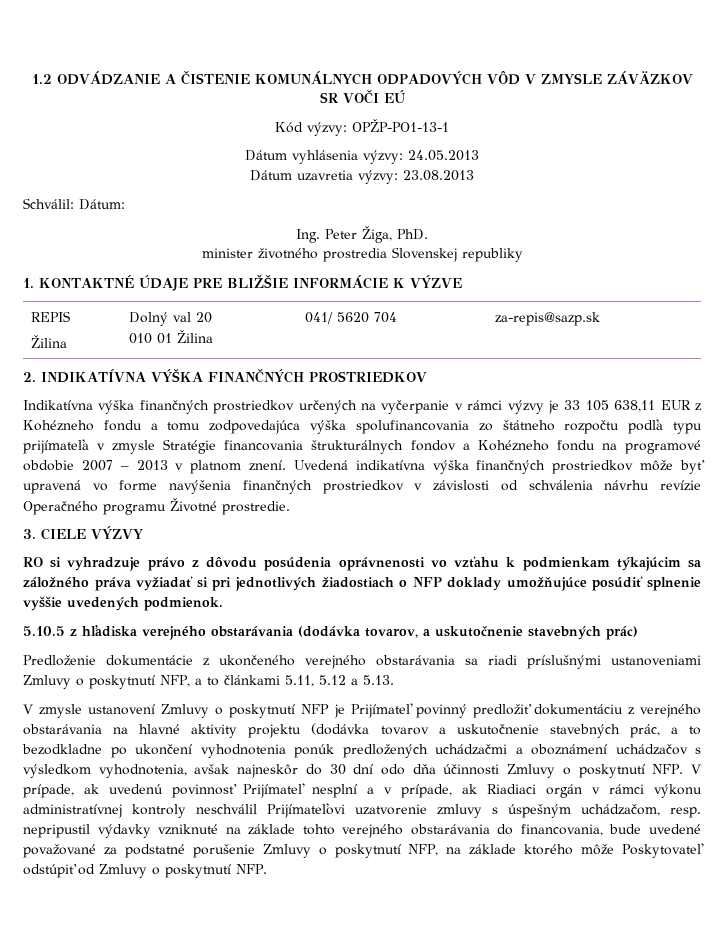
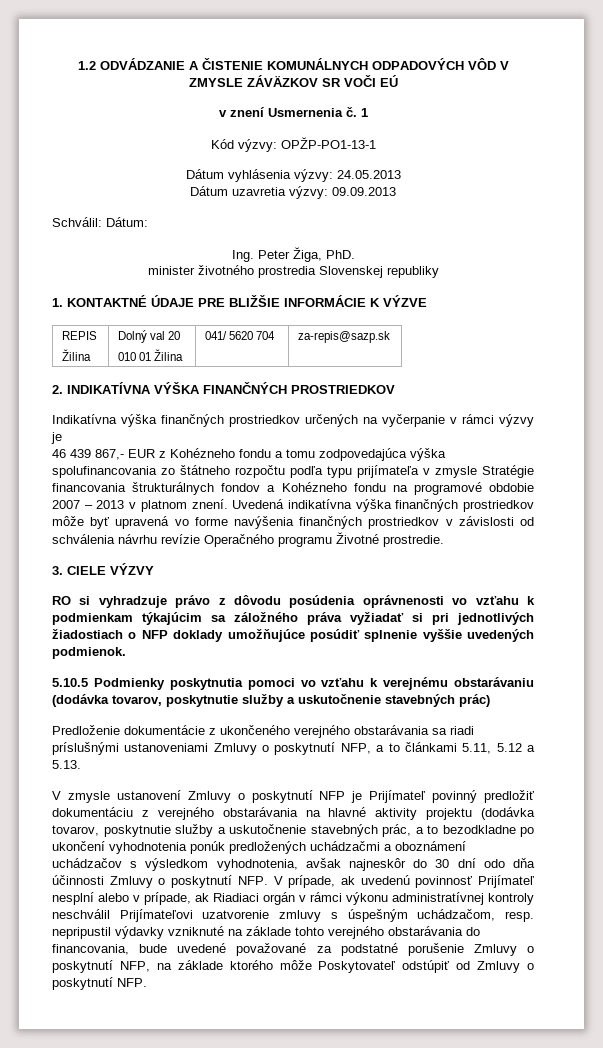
(405, 96) none -> [218,107,368,117] // v znení Usmernenia č. 1
[403,170,474,181] 23.08.2013 -> [332,187,396,196] 09.09.2013
[564,400,656,412] 33 105 638,11 -> [52,449,124,460] // 46 439 867,-
[70,625,418,640] z hľadiska verejného obstarávania (dodávka tovarov, -> [93,677,534,690] [52,694,284,707] Podmienky poskytnutia pomoci vo vzťahu k verejnému obstarávaniu (dodávka tovarov, poskytnutie služby
[380,726,429,735] tovarov -> [52,824,213,837] tovarov, poskytnutie služby
[367,787,374,794] a -> [98,893,129,902] alebo

